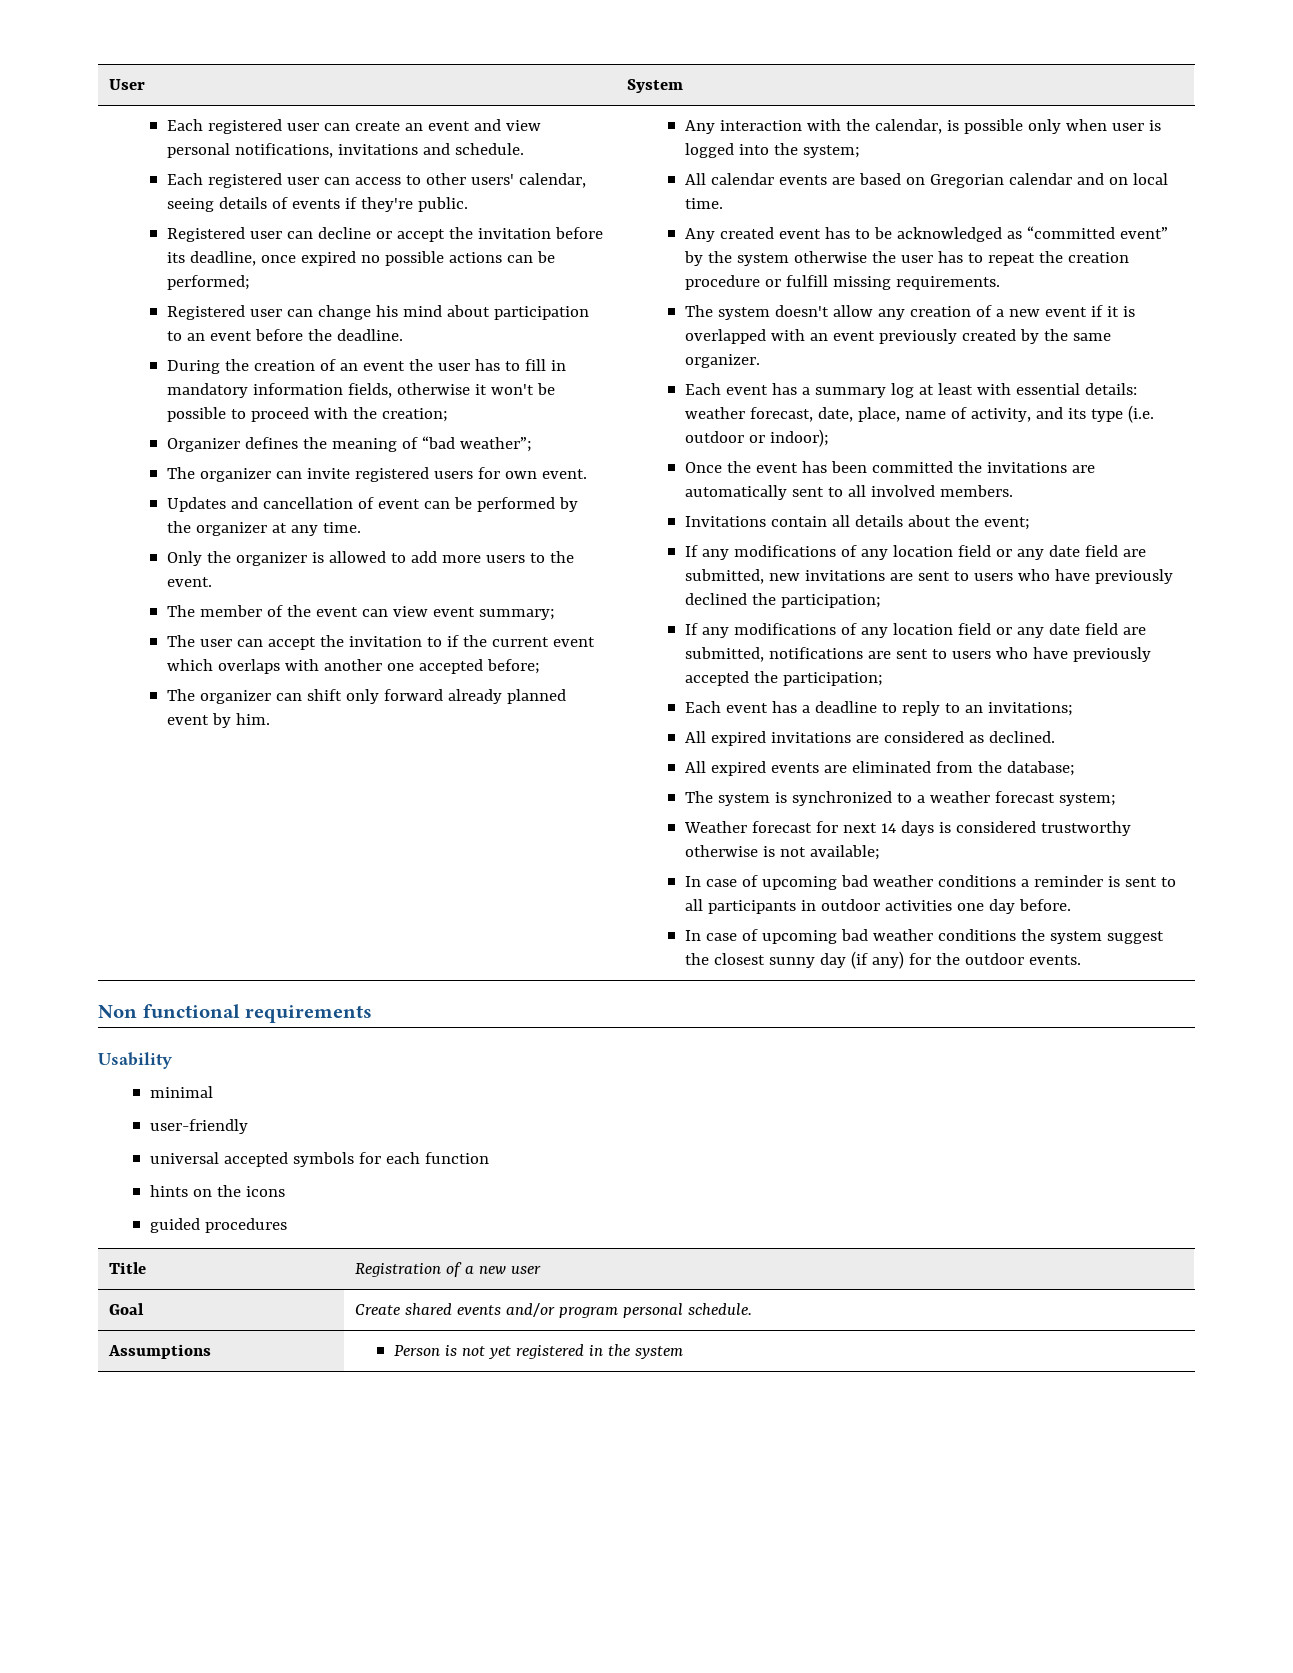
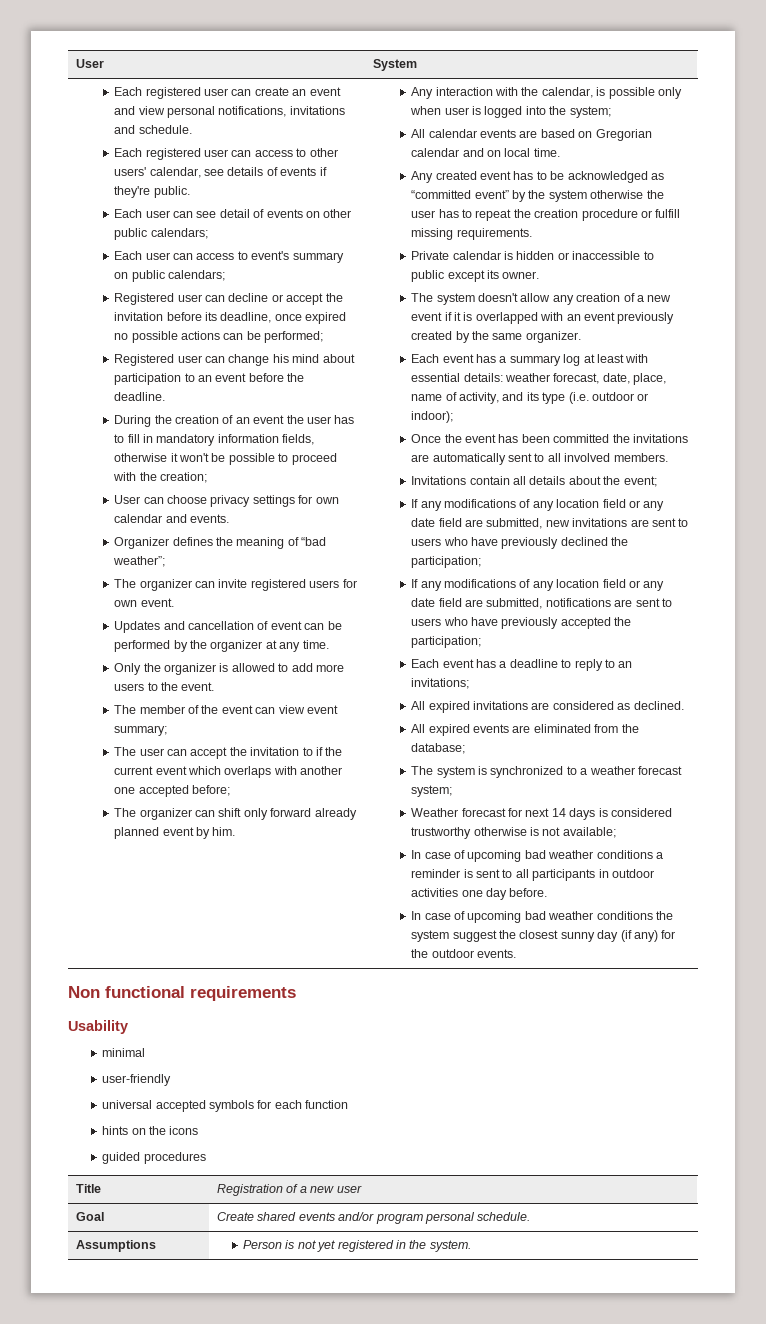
[166,198,214,212] seeing -> [204,169,225,176] see
(468, 204) none -> [114,209,352,218] [114,228,208,240] [114,251,344,263] [114,270,226,282] // Each user can see detail of events on other public calendars; // Each user can access to event's summary on public calendars;
(448, 415) none -> [114,495,339,507] [114,514,230,523] // User can choose privacy settings for own calendar and events.
(1000, 283) none -> [411,251,654,260] [411,270,540,282] // Private calendar is hidden or inaccessible to public except its owner.
[634,1346,683,1359] system -> [429,1240,471,1252] system.

